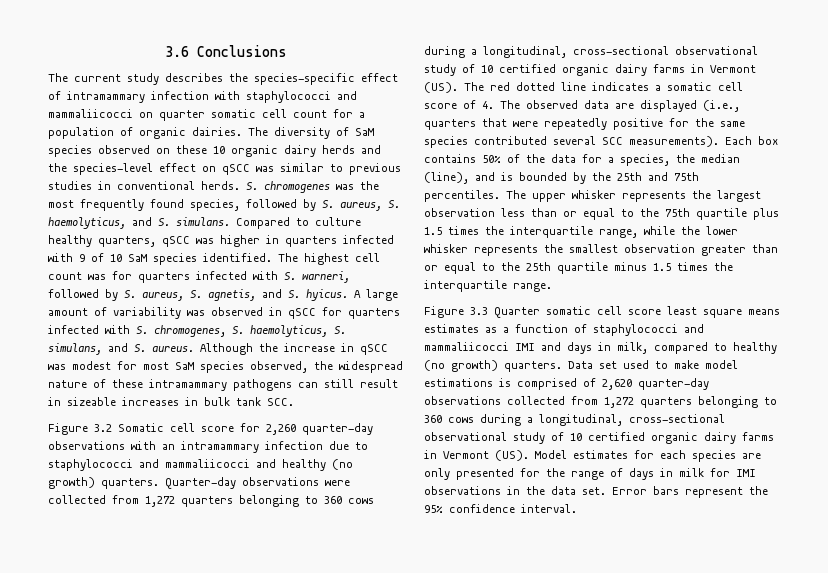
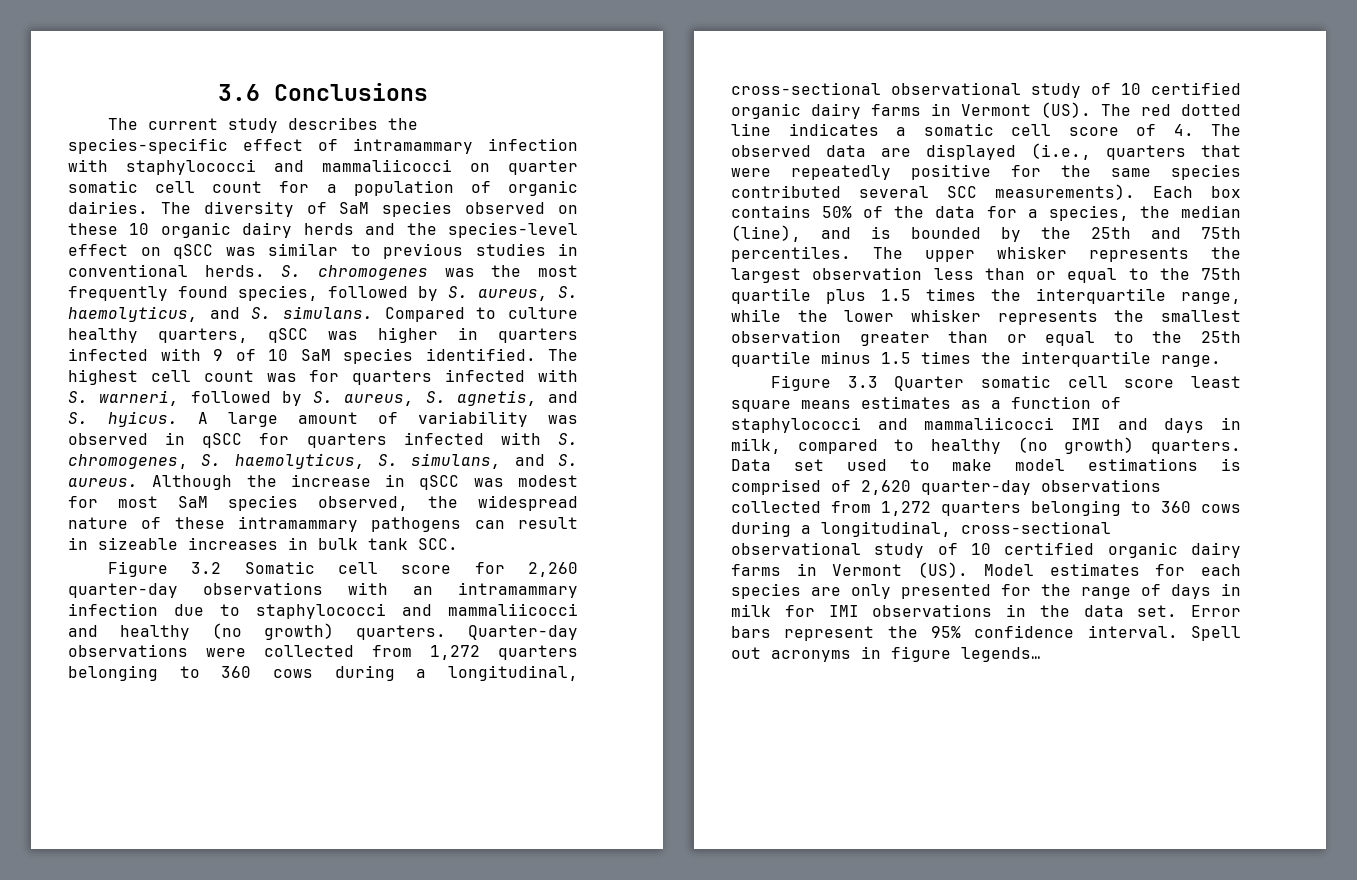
[324,379,354,388] still -> (505, 524) none
(577, 508) none -> [1191,626,1241,641] [731,646,1041,662] Spell out acronyms in figure legends…

